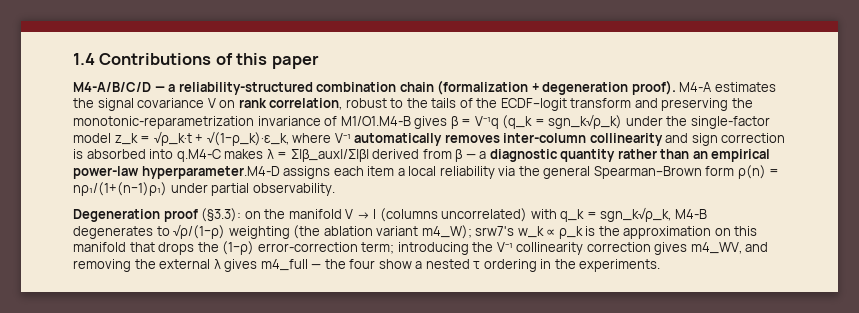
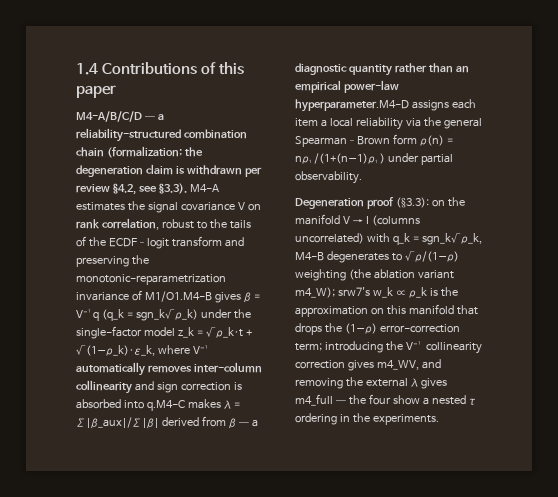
[437,80,676,95] (formalization + degeneration proof). -> [106,146,203,158] [76,164,262,177] [76,183,187,195] (formalization; the degeneration claim is withdrawn per review §4.2, see §3.3).

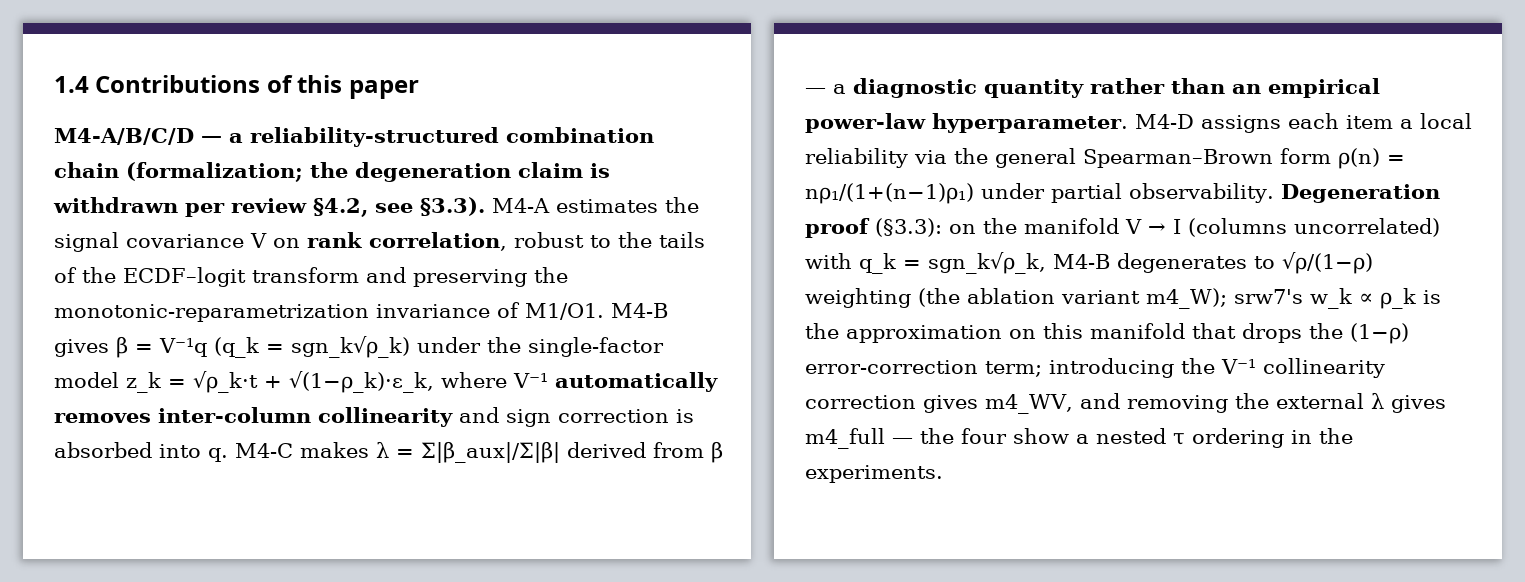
[144,291,212,302] M1/O1.M4-B -> [525,303,668,320] M1/O1. M4-B
[146,400,185,411] q.M4-C -> [208,443,293,462] q. M4-C
[295,99,409,112] hyperparameter.M4-D -> [932,113,1194,133] hyperparameter. M4-D
(362, 177) // -> (1274, 193) none

